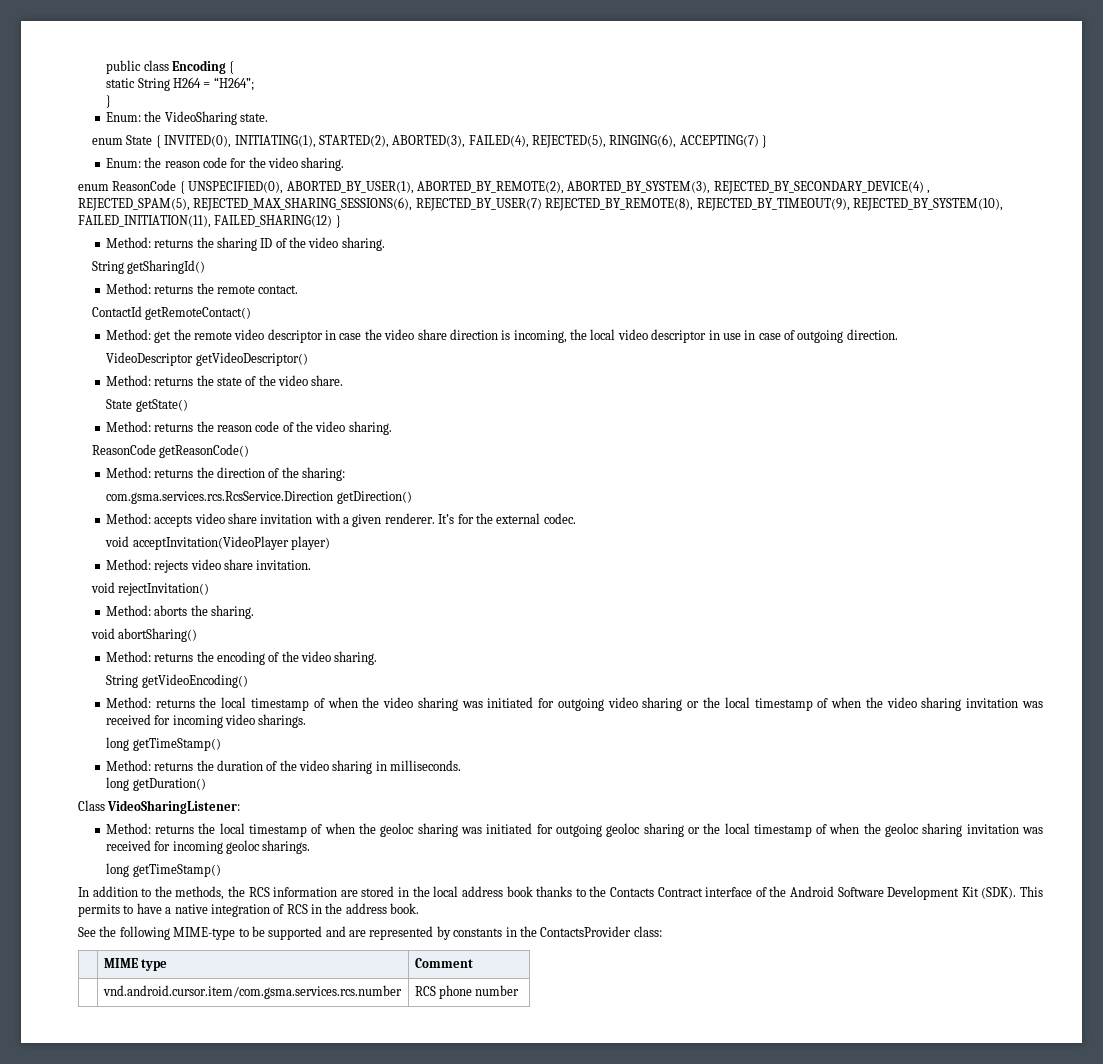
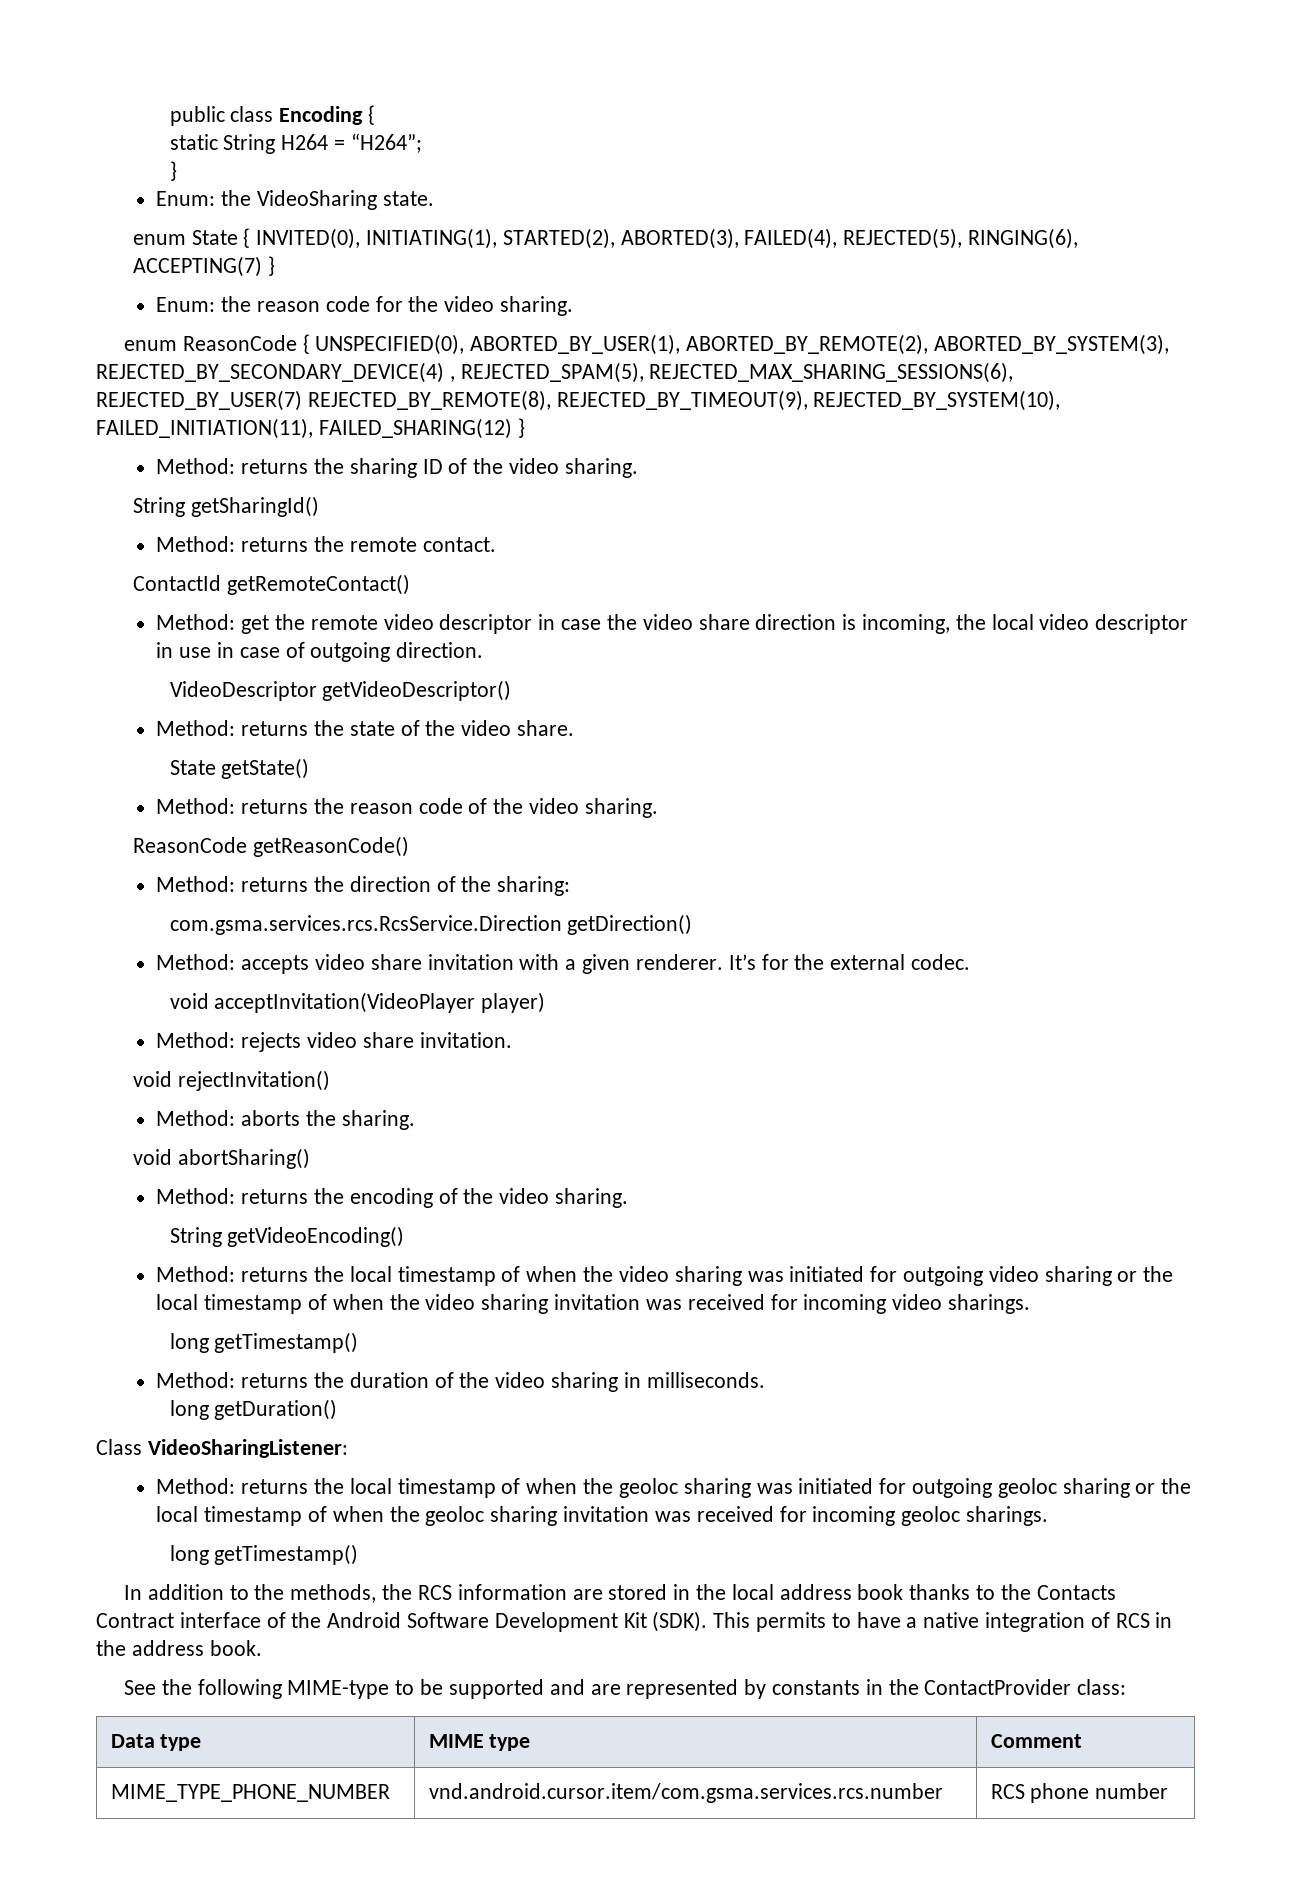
[132,738,221,751] getTimeStamp() -> [214,1332,359,1353] getTimestamp()
[132,864,221,877] getTimeStamp() -> [214,1544,359,1565] getTimestamp()
[540,926,632,937] ContactsProvider -> [924,1679,1072,1695] ContactProvider
(662, 931) none -> [110,1734,202,1751] Data type
(473, 963) none -> [110,1784,390,1802] MIME_TYPE_PHONE_NUMBER

